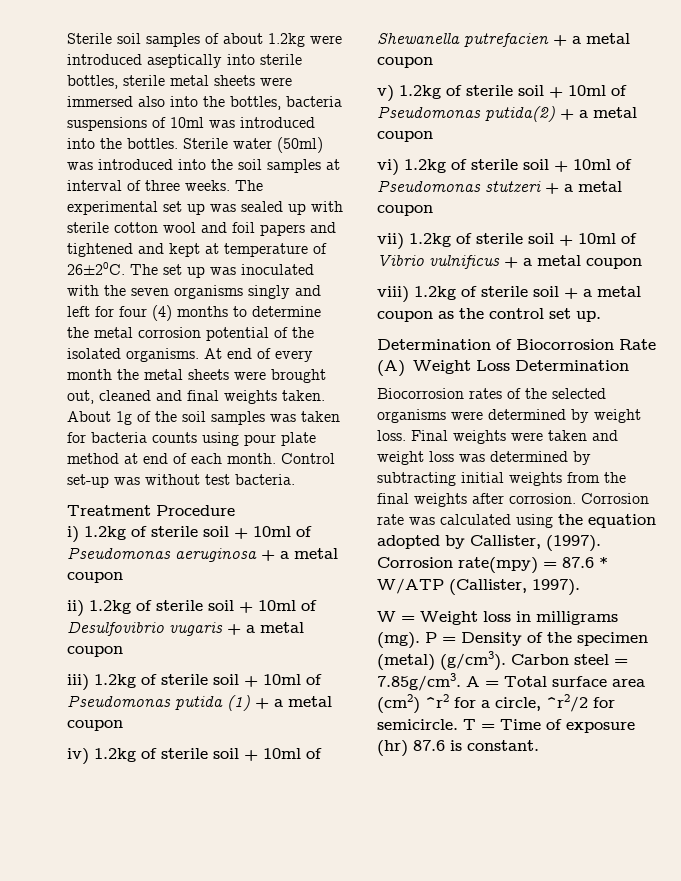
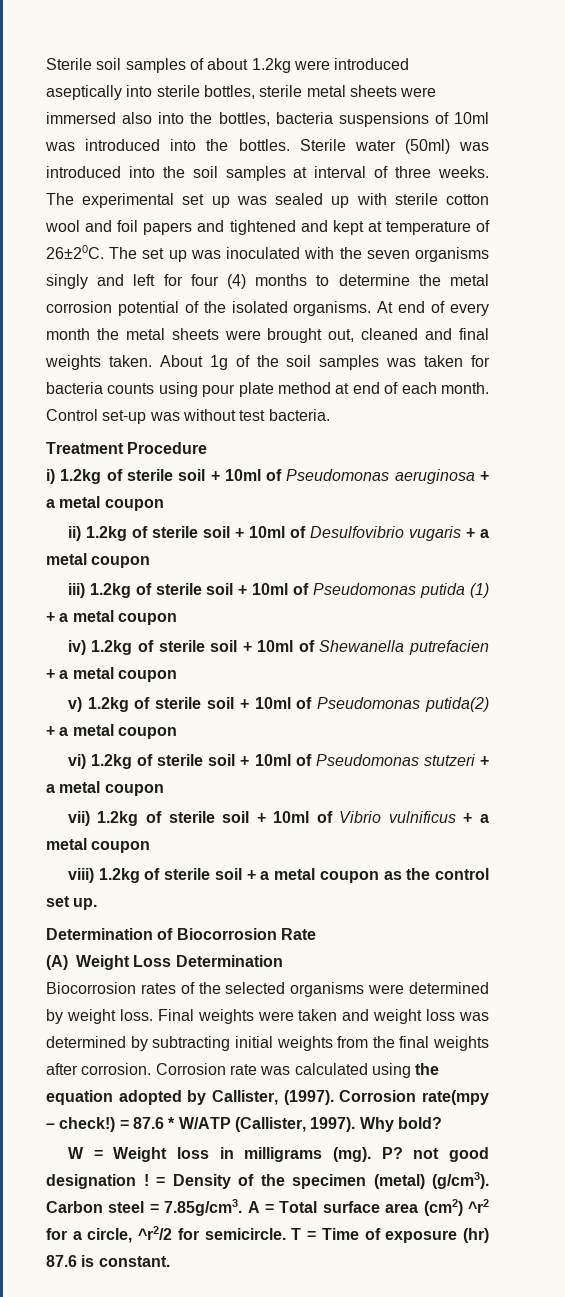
[458,557,538,574] rate(mpy) -> [422,1090,490,1105] [46,1117,116,1132] rate(mpy – check!)
(580, 587) none -> [359,1117,442,1132] Why bold?
[425,632,437,643] P -> [381,1147,490,1162] [46,1174,149,1189] P? not good designation !

